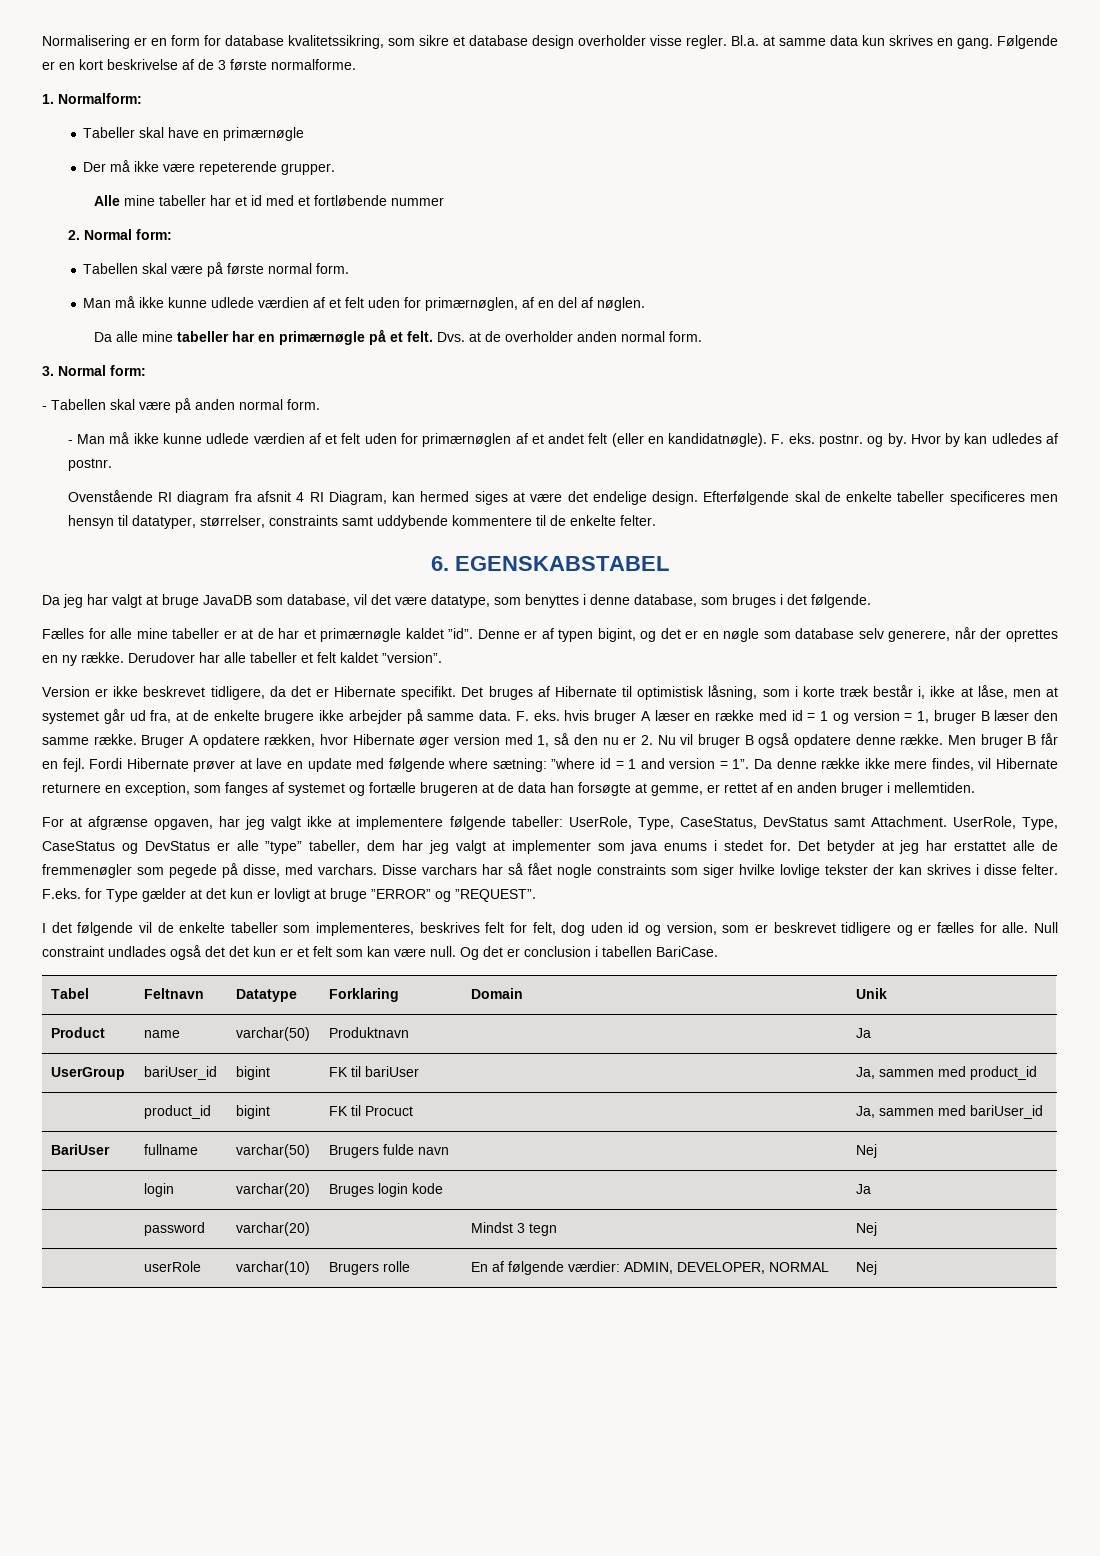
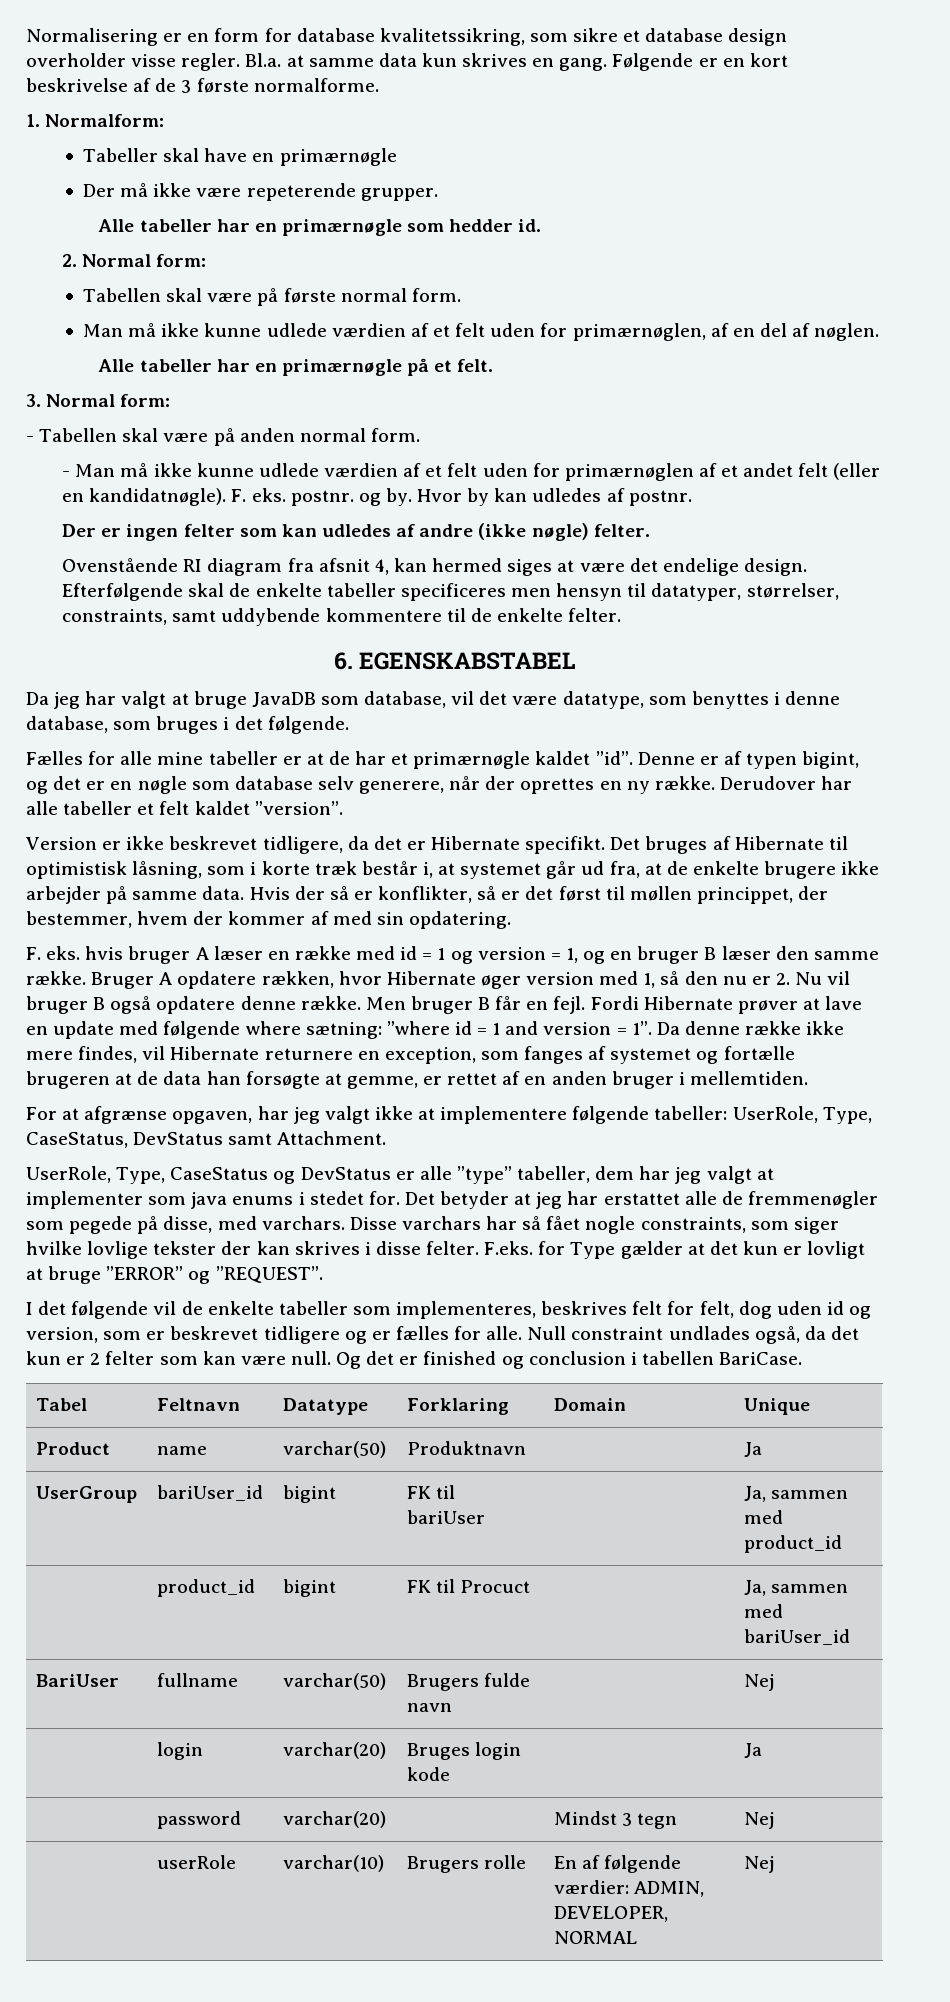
[123,195,444,206] mine tabeller har et id med et fortløbende nummer -> [139,219,542,236] tabeller har en primærnøgle som hedder id.
[93,331,173,342] Da alle mine -> [98,359,135,372] Alle
[436,331,702,342] Dvs. at de overholder anden normal form. -> (494, 365) none
(112, 464) none -> [62,523,650,541] // Der er ingen felter som kan udledes af andre (ikke nøgle) felter.
[296,491,387,505] 4 RI Diagram, -> [374,559,389,575] 4,
[268,515,338,526] constraints -> [62,609,168,625] constraints,
[930,685,1041,699] ikke at låse, men -> (433, 870) none
(511, 715) none -> [249,886,829,904] [26,911,511,929] Hvis der så er konflikter, så er det først til møllen princippet, der bestemmer, hvem der kommer af med sin opdatering. //
(929, 717) none -> [583,951,633,964] og en
(947, 821) none -> (387, 1138) //
[597,864,666,875] constraints -> [640,1217,746,1233] constraints,
[170,945,332,960] også det det kun er et felt -> [754,1326,859,1344] [26,1351,155,1365] også, da det kun er 2 felter
(520, 952) none -> [423,1351,524,1369] finished og
[855,988,887,999] Unik -> [743,1398,810,1415] Unique

